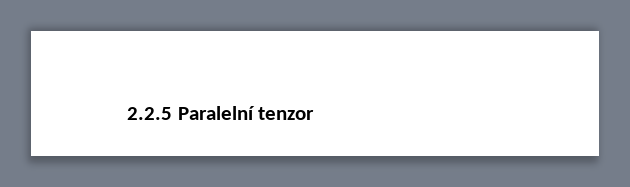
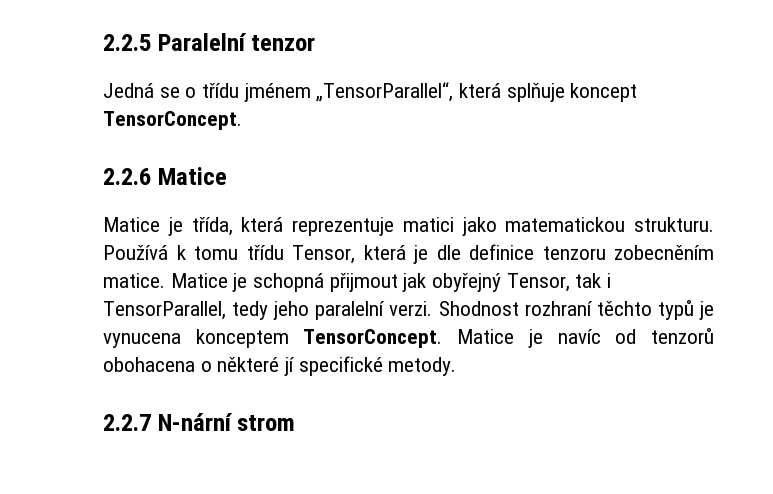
(315, 113) none -> [103,82,638,102] [103,111,242,130] [103,167,227,185] [103,217,714,236] [103,244,714,264] [103,273,612,292] [103,300,714,320] [103,328,714,348] [103,356,457,376] [103,413,296,431] // Jedná se o třídu jménem „TensorParallel“, která splňuje koncept TensorConcept. // 2.2.6 Matice // Matice je třída, která reprezentuje matici jako matematickou strukturu. Používá k tomu třídu Tensor, která je dle definice tenzoru zobecněním matice. Matice je schopná přijmout jak obyřejný Tensor, tak i TensorParallel, tedy jeho paralelní verzi. Shodnost rozhraní těchto typů je vynucena konceptem TensorConcept. Matice je navíc od tenzorů obohacena o některé jí specifické metody. // 2.2.7 N-nární strom

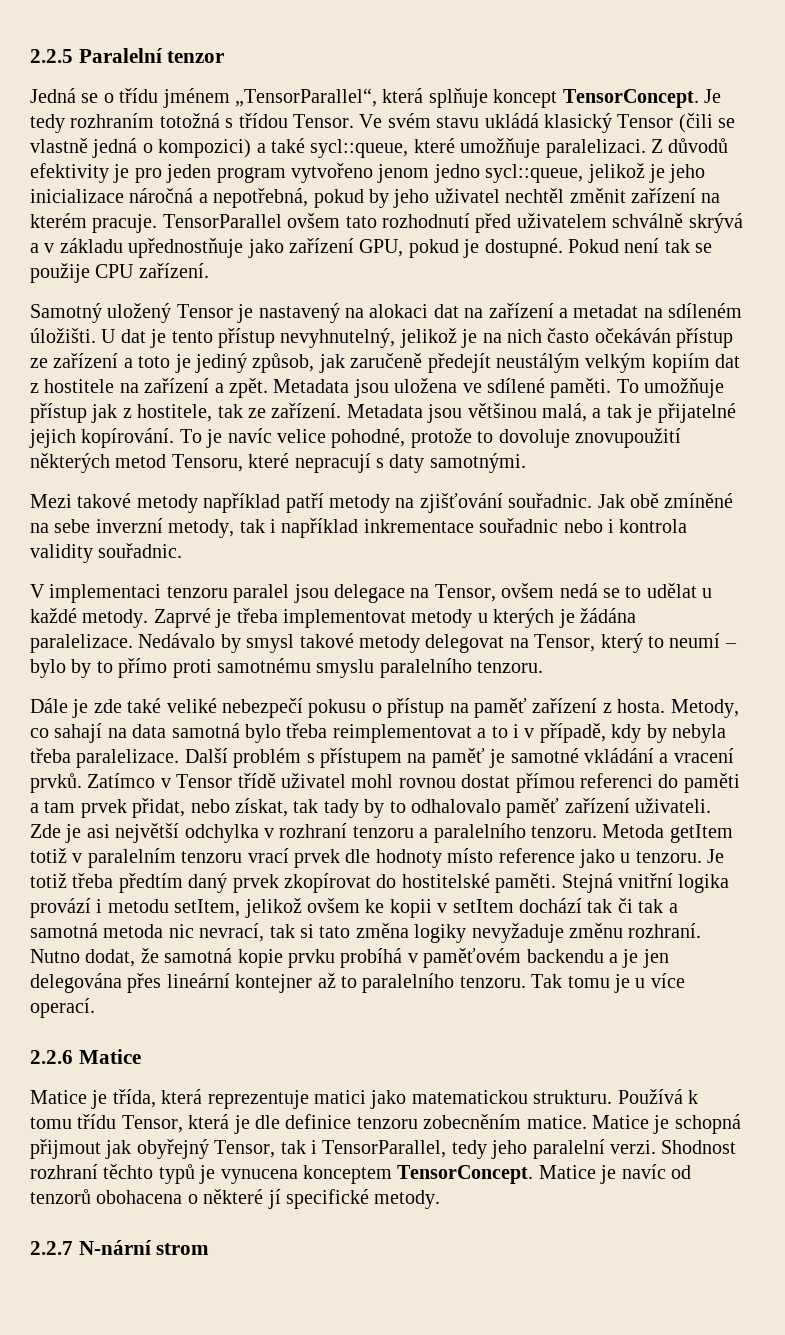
(242, 120) none -> [703,89,721,103] [30,113,736,133] [30,138,729,158] [30,163,706,183] [30,188,721,208] [30,213,743,233] [30,238,713,258] [30,263,209,283] [30,303,743,323] [30,328,734,348] [30,353,741,373] [30,378,725,398] [30,403,736,423] [29,428,681,448] [30,453,526,473] [30,493,734,513] [30,518,688,538] [30,543,183,563] [30,583,713,603] [30,608,636,628] [30,633,737,653] [30,658,544,678] [30,698,739,718] [30,723,726,743] [30,748,734,768] [30,773,740,793] [30,798,712,818] [30,823,733,843] [30,848,725,868] [30,873,730,893] [30,898,678,918] [30,923,702,943] [30,948,669,968] [30,973,685,993] [30,998,95,1018] Je tedy rozhraním totožná s třídou Tensor. Ve svém stavu ukládá klasický Tensor (čili se vlastně jedná o kompozici) a také sycl::queue, které umožňuje paralelizaci. Z důvodů efektivity je pro jeden program vytvořeno jenom jedno sycl::queue, jelikož je jeho inicializace náročná a nepotřebná, pokud by jeho uživatel nechtěl změnit zařízení na kterém pracuje. TensorParallel ovšem tato rozhodnutí před uživatelem schválně skrývá a v základu upřednostňuje jako zařízení GPU, pokud je dostupné. Pokud není tak se použije CPU zařízení. // Samotný uložený Tensor je nastavený na alokaci dat na zařízení a metadat na sdíleném úložišti. U dat je tento přístup nevyhnutelný, jelikož je na nich často očekáván přístup ze zařízení a toto je jediný způsob, jak zaručeně předejít neustálým velkým kopiím dat z hostitele na zařízení a zpět. Metadata jsou uložena ve sdílené paměti. To umožňuje přístup jak z hostitele, tak ze zařízení. Metadata jsou většinou malá, a tak je přijatelné jejich kopírování. To je navíc velice pohodné, protože to dovoluje znovupoužití některých metod Tensoru, které nepracují s daty samotnými. // Mezi takové metody například patří metody na zjišťování souřadnic. Jak obě zmíněné na sebe inverzní metody, tak i například inkrementace souřadnic nebo i kontrola validity souřadnic. // V implementaci tenzoru paralel jsou delegace na Tensor, ovšem nedá se to udělat u každé metody. Zaprvé je třeba implementovat metody u kterých je žádána paralelizace. Nedávalo by smysl takové metody delegovat na Tensor, který to neumí – bylo by to přímo proti samotnému smyslu paralelního tenzoru. // Dále je zde také veliké nebezpečí pokusu o přístup na paměť zařízení z hosta. Metody, co sahají na data samotná bylo třeba reimplementovat a to i v případě, kdy by nebyla třeba paralelizace. Další problém s přístupem na paměť je samotné vkládání a vracení prvků. Zatímco v Tensor třídě uživatel mohl rovnou dostat přímou referenci do paměti a tam prvek přidat, nebo získat, tak tady by to odhalovalo paměť zařízení uživateli. Zde je asi největší odchylka v rozhraní tenzoru a paralelního tenzoru. Metoda getItem totiž v paralelním tenzoru vrací prvek dle hodnoty místo reference jako u tenzoru. Je totiž třeba předtím daný prvek zkopírovat do hostitelské paměti. Stejná vnitřní logika provází i metodu setItem, jelikož ovšem ke kopii v setItem dochází tak či tak a samotná metoda nic nevrací, tak si tato změna logiky nevyžaduje změnu rozhraní. Nutno dodat, že samotná kopie prvku probíhá v paměťovém backendu a je jen delegována přes lineární kontejner až to paralelního tenzoru. Tak tomu je u více operací.

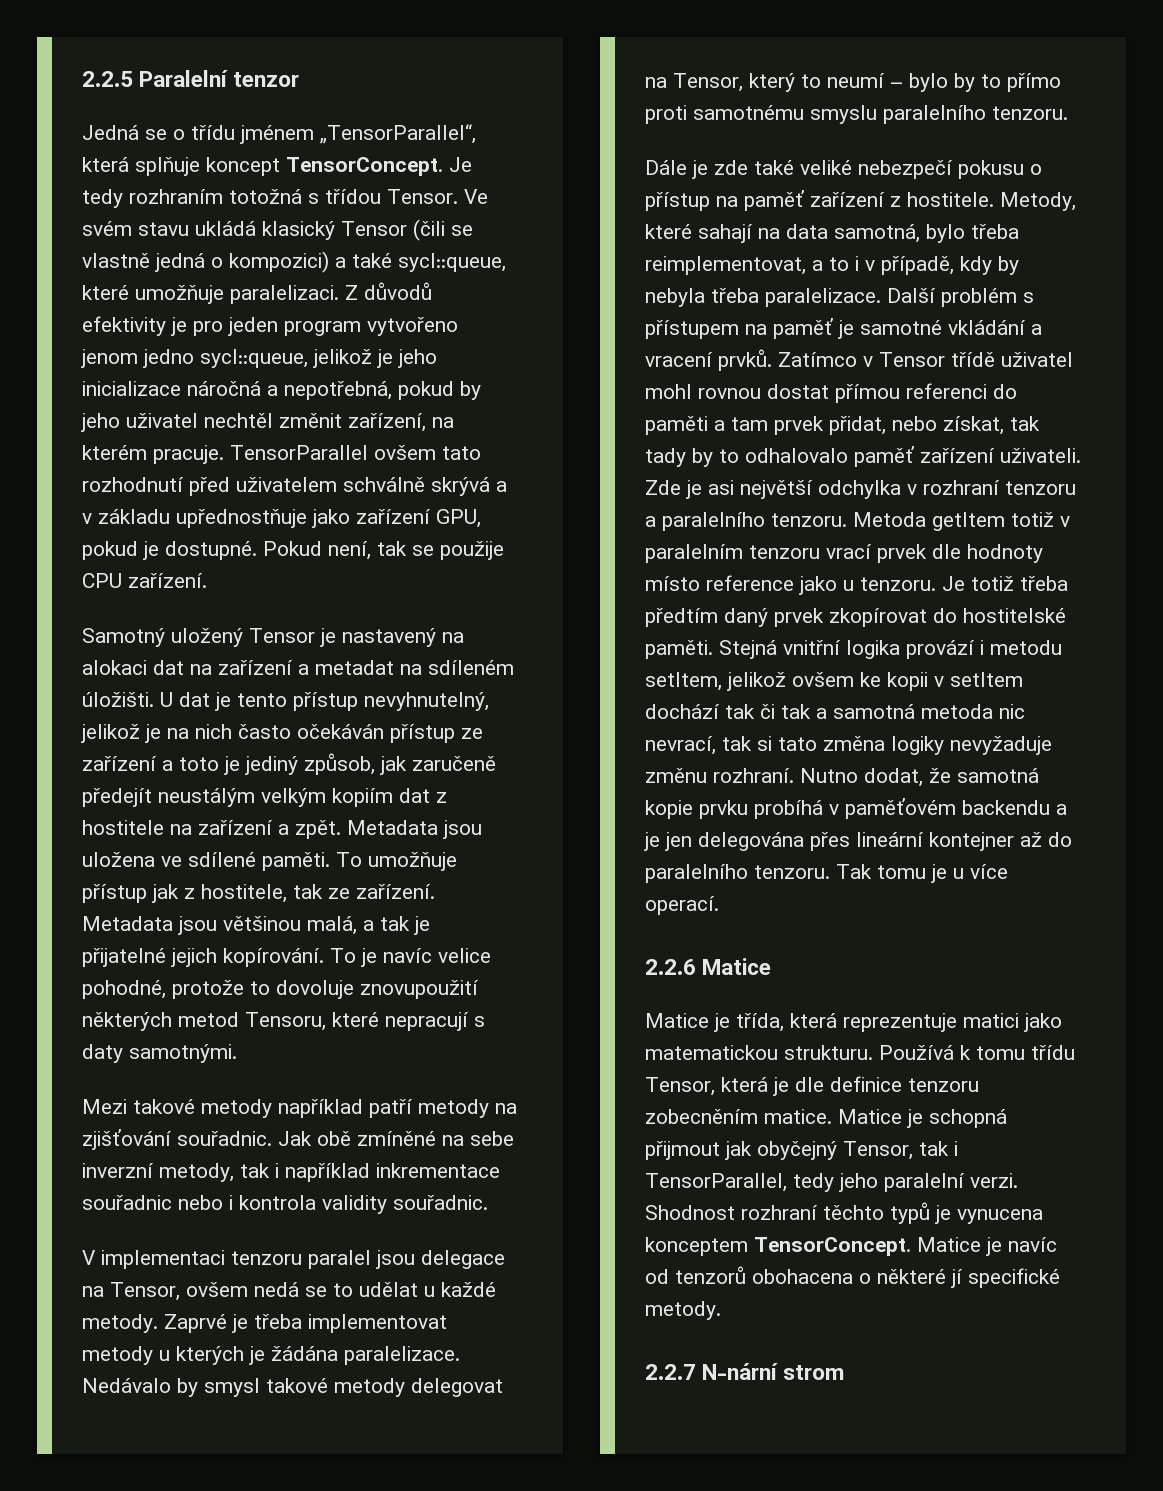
[630,188,696,203] zařízení -> [348,413,426,432] zařízení,
[624,238,660,253] není -> [328,541,371,560] není,
[617,699,739,718] [30,728,49,738] hosta. Metody, co -> [907,192,1076,211] [645,224,692,239] hostitele. Metody, které
[171,723,240,738] samotná -> [834,224,920,243] samotná,
[332,724,472,743] reimplementovat -> [645,256,806,275] reimplementovat,
[341,976,357,988] to -> [1048,832,1072,847] do
[136,1139,209,1159] obyřejný -> [757,1141,837,1160] obyčejný

